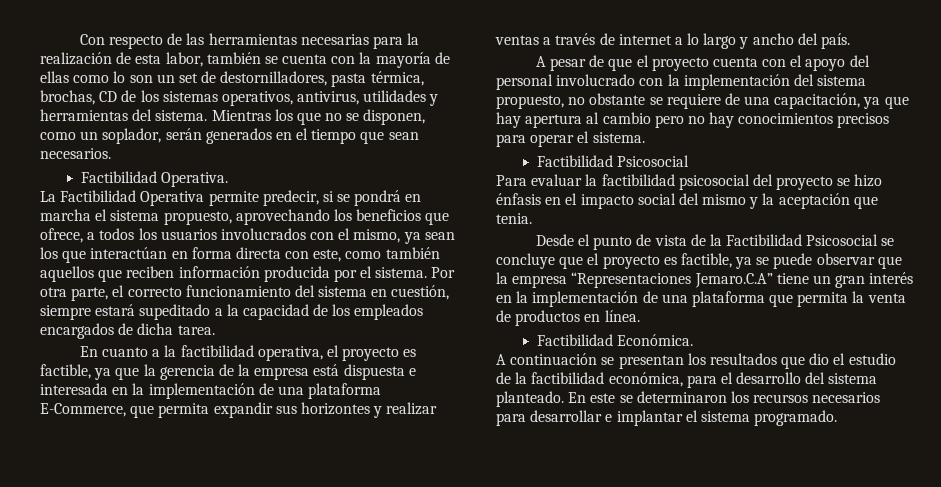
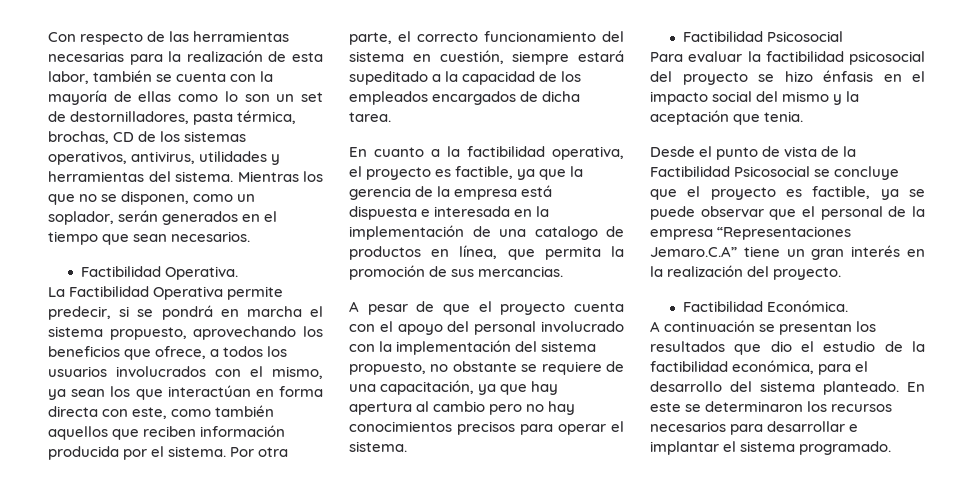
[308,383,382,399] [40,402,438,418] [495,33,851,49] plataforma E-Commerce, que permita expandir sus horizontes y realizar ventas a través de internet a lo largo y ancho del país. -> [534,226,624,240] [349,245,624,260] [349,265,564,280] catalogo de productos en línea, que permita la promoción de sus mercancias.
(902, 262) none -> [802,206,907,220] el personal de
[532,291,906,307] [496,310,640,326] implementación de una plataforma que permita la venta de productos en línea. -> [667,265,842,280] realización del proyecto.

